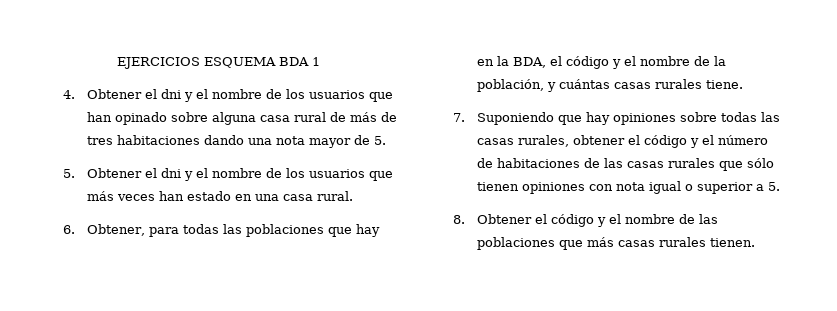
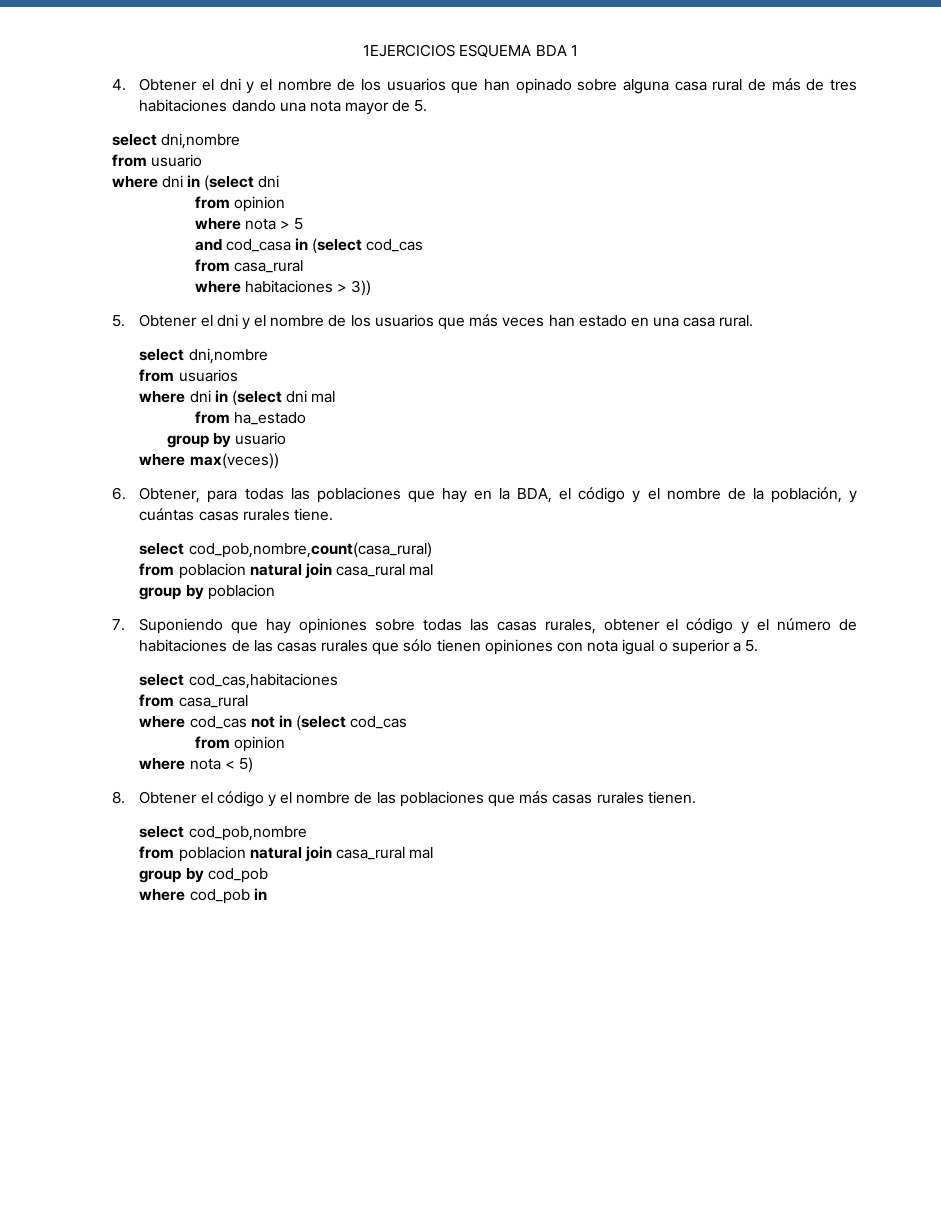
[116,57,200,69] EJERCICIOS -> [363,44,456,57] 1EJERCICIOS
(387, 140) none -> [111,133,240,149] [111,154,202,167] [111,175,280,191] [194,196,285,212] [194,218,304,230] [194,238,424,254] [194,259,303,273] [194,280,372,296] // select dni,nombre // from usuario // where dni in (select dni // from opinion // where nota > 5 // and cod_casa in (select cod_cas // from casa_rural // where habitaciones > 3))
(354, 196) none -> [139,348,268,364] [139,369,238,382] [139,390,336,406] [194,411,306,425] [166,432,287,448] [139,453,279,469] // select dni,nombre // from usuarios // where dni in (select dni mal // from ha_estado // group by usuario // where max(veces))
(744, 84) none -> [139,542,432,558] [139,563,434,579] [139,584,275,600] // select cod_pob,nombre,count(casa_rural) // from poblacion natural join casa_rural mal // group by poblacion
(781, 186) none -> [139,673,338,689] [139,694,248,708] [139,715,408,731] [194,736,285,752] [139,757,253,773] // select cod_cas,habitaciones // from casa_rural // where cod_cas not in (select cod_cas // from opinion // where nota < 5)
(756, 242) none -> [139,826,307,841] [139,846,434,862] [139,868,268,883] [139,888,267,904] // select cod_pob,nombre // from poblacion natural join casa_rural mal // group by cod_pob // where cod_pob in

